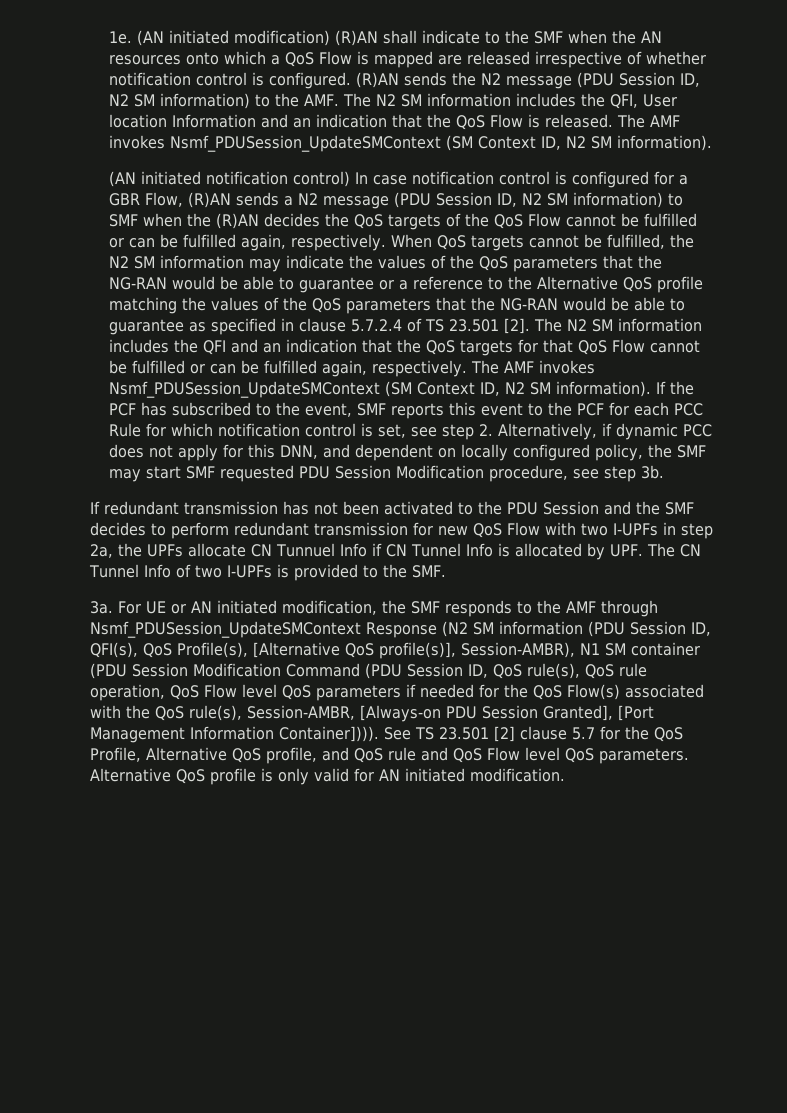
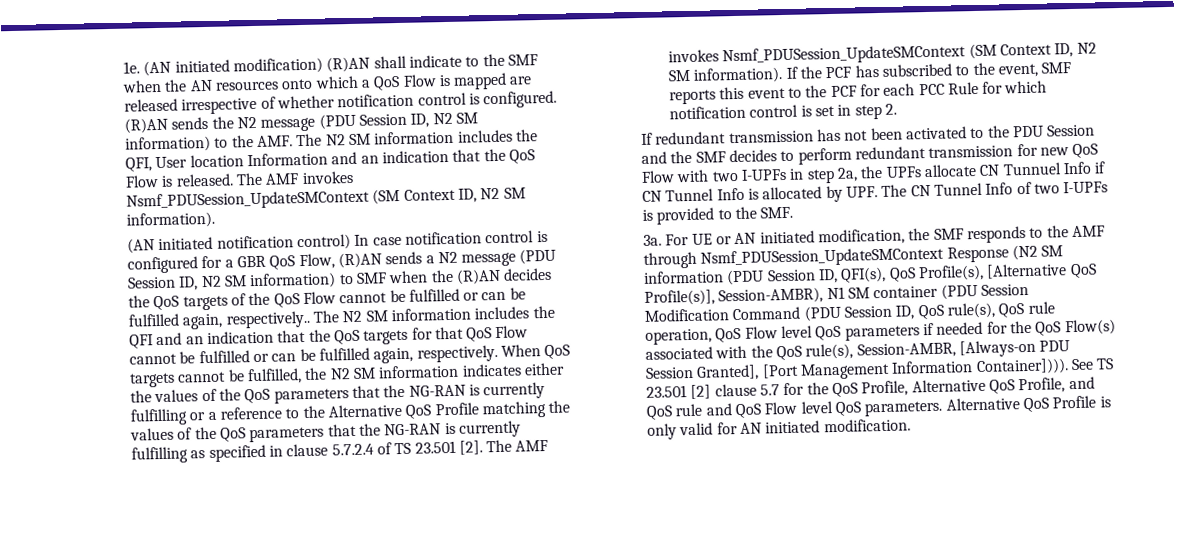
(141, 199) none -> [269,255,296,270] QoS
[291,234,695,251] [109,255,663,272] [109,276,704,293] [109,297,686,314] [109,318,531,335] respectively. When QoS targets cannot be fulfilled, the N2 SM information may indicate the values of the QoS parameters that the NG-RAN would be able to guarantee or a reference to the Alternative QoS profile matching the values of the QoS parameters that the NG-RAN would be able to guarantee as specified in clause 5.7.2.4 of TS 23.501 [2]. -> [225,310,311,329] respectively..
(468, 368) none -> [500,344,571,360] [128,362,565,388] [129,382,546,404] [129,400,571,426] [129,420,521,443] [130,440,483,464] When QoS targets cannot be fulfilled, the N2 SM information indicates either the values of the QoS parameters that the NG-RAN is currently fulfilling or a reference to the Alternative QoS Profile matching the values of the QoS parameters that the NG-RAN is currently fulfilling as specified in clause 5.7.2.4 of TS 23.501 [2].
[378,424,438,438] set, see -> [814,104,852,117] set in
[498,423,713,440] [109,444,707,461] [109,465,665,482] Alternatively, if dynamic PCC does not apply for this DNN, and dependent on locally configured policy, the SMF may start SMF requested PDU Session Modification procedure, see step 3b. -> (897, 109) none
[379,642,457,659] profile(s)], -> [643,289,715,306] Profile(s)],
[266,747,318,764] profile, -> [1018,377,1066,394] Profile,
[210,768,257,785] profile -> [1052,395,1097,409] Profile

